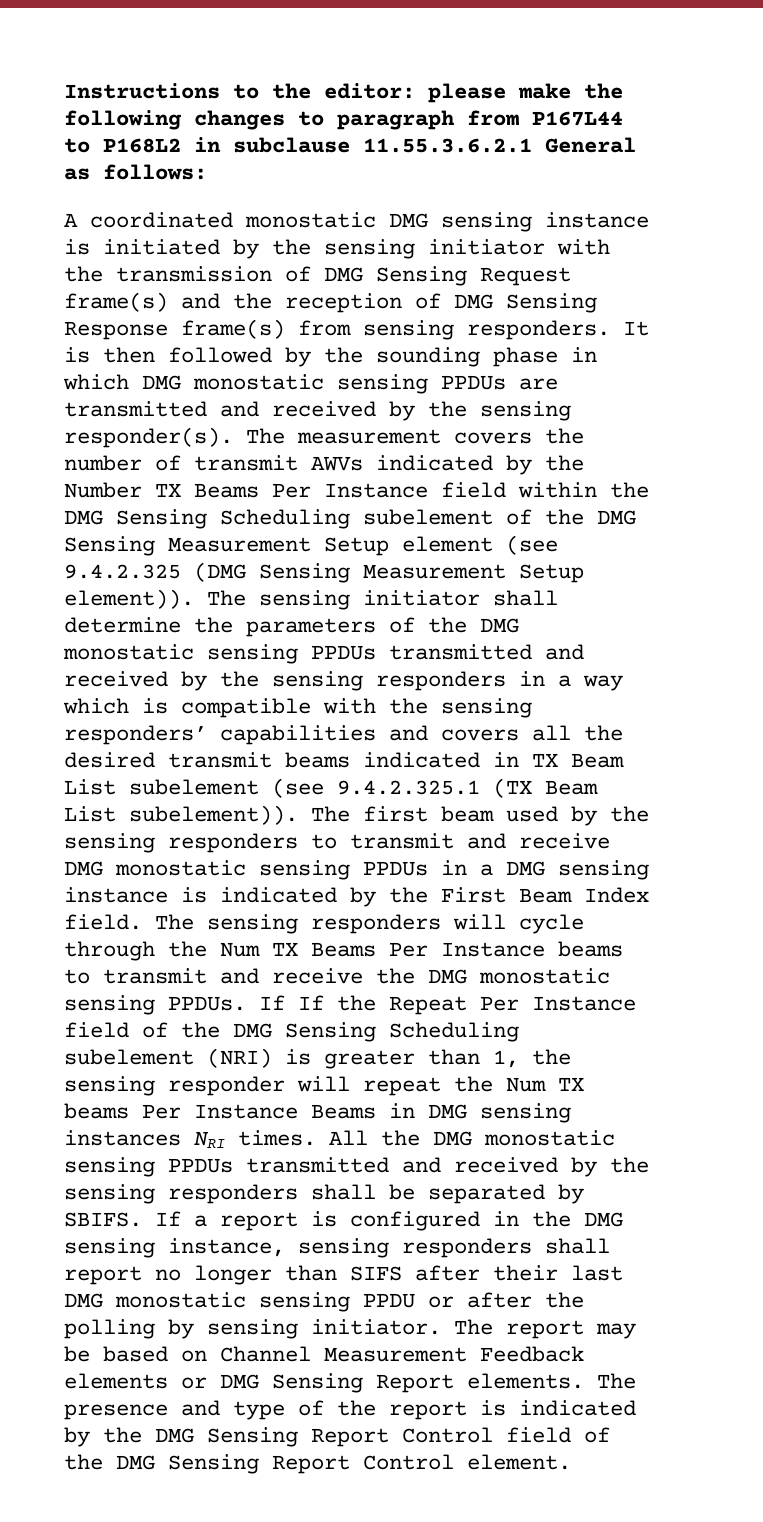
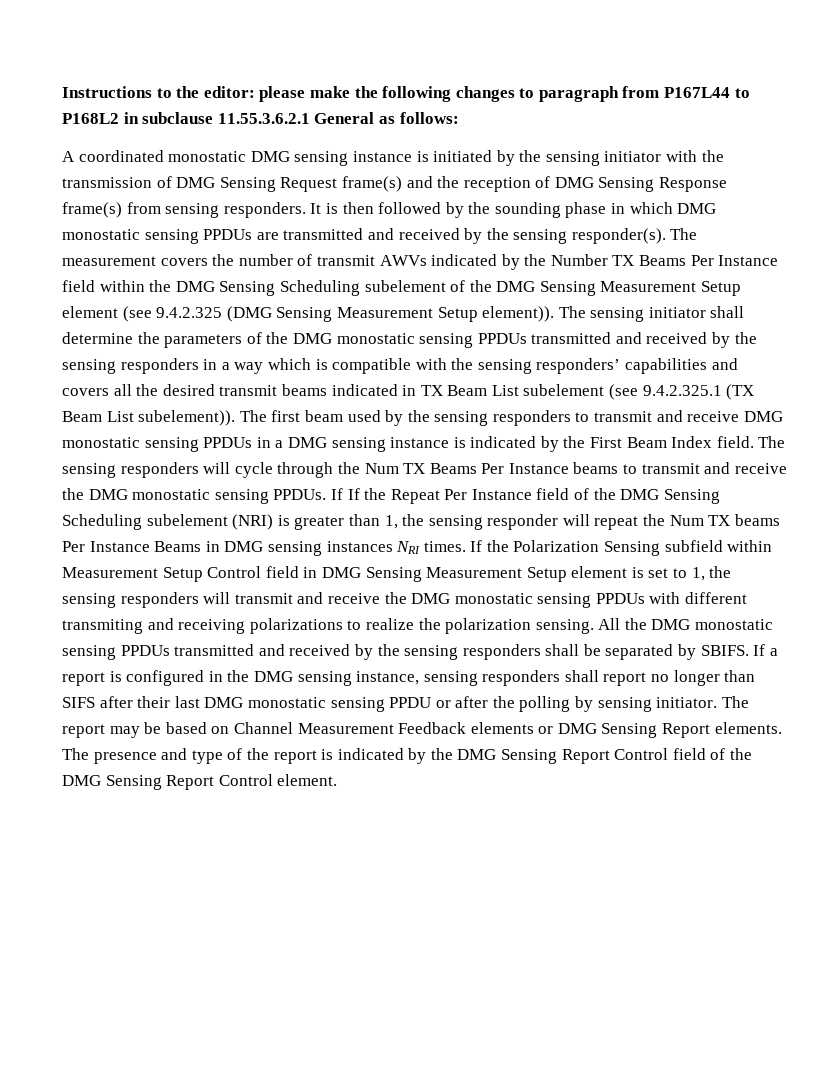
(316, 1138) none -> [470,540,773,556] [62,566,732,582] [62,592,748,608] [62,618,594,634] If the Polarization Sensing subfield within Measurement Setup Control field in DMG Sensing Measurement Setup element is set to 1, the sensing responders will transmit and receive the DMG monostatic sensing PPDUs with different transmiting and receiving polarizations to realize the polarization sensing.

